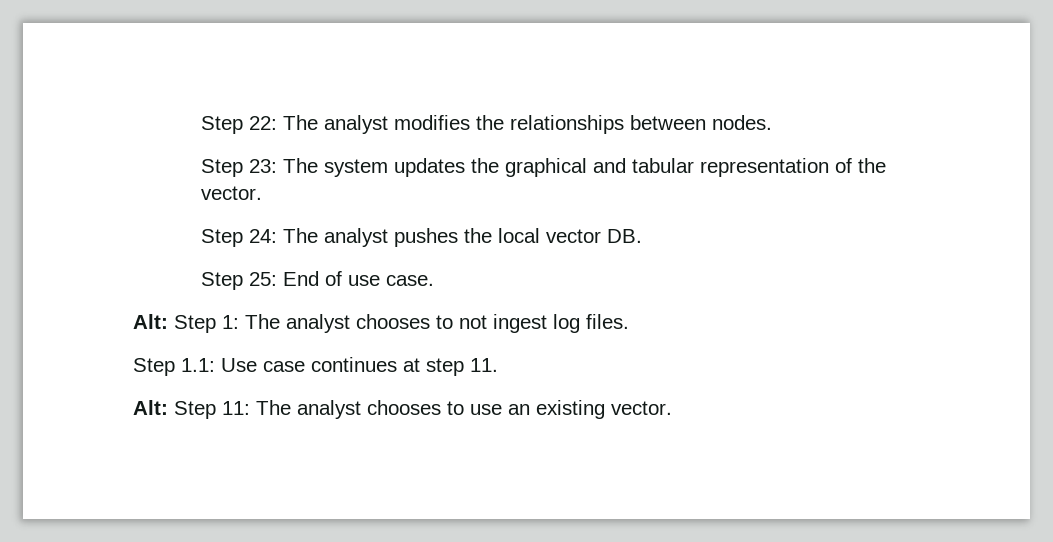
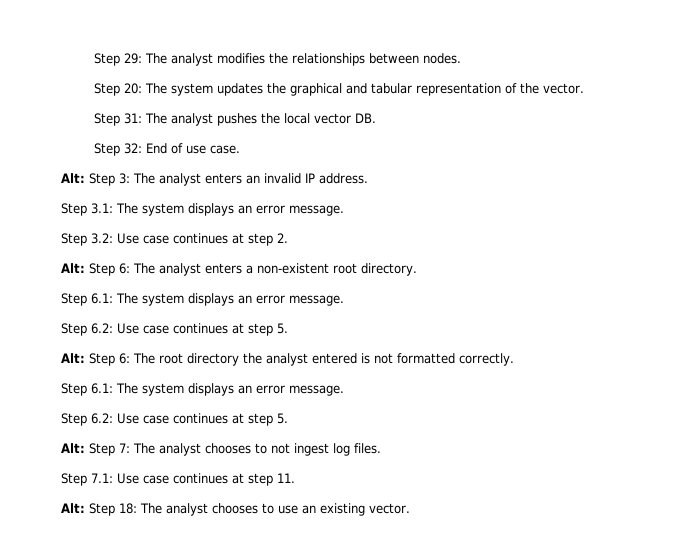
[200,116,277,134] Step 22: -> [93,53,142,66] Step 29:
[248,159,277,173] 23: -> [123,83,142,94] 20:
[248,229,277,243] 24: -> [123,113,142,124] 31:
[248,272,277,286] 25: -> [123,143,142,154] 32:
[222,315,239,329] 1: -> [119,173,368,186] [61,203,344,216] [61,233,288,246] [61,263,417,276] [61,293,344,306] [61,323,288,336] [61,353,514,366] [61,383,344,396] [61,413,288,426] [61,443,130,456] 3: The analyst enters an invalid IP address. // Step 3.1: The system displays an error message. // Step 3.2: Use case continues at step 2. // Alt: Step 6: The analyst enters a non-existent root directory. // Step 6.1: The system displays an error message. // Step 6.2: Use case continues at step 5. // Alt: Step 6: The root directory the analyst entered is not formatted correctly. // Step 6.1: The system displays an error message. // Step 6.2: Use case continues at step 5. // Alt: Step 7:
[181,358,215,372] 1.1: -> [91,473,113,483] 7.1:
[222,401,250,415] 11: -> [119,503,137,514] 18:

